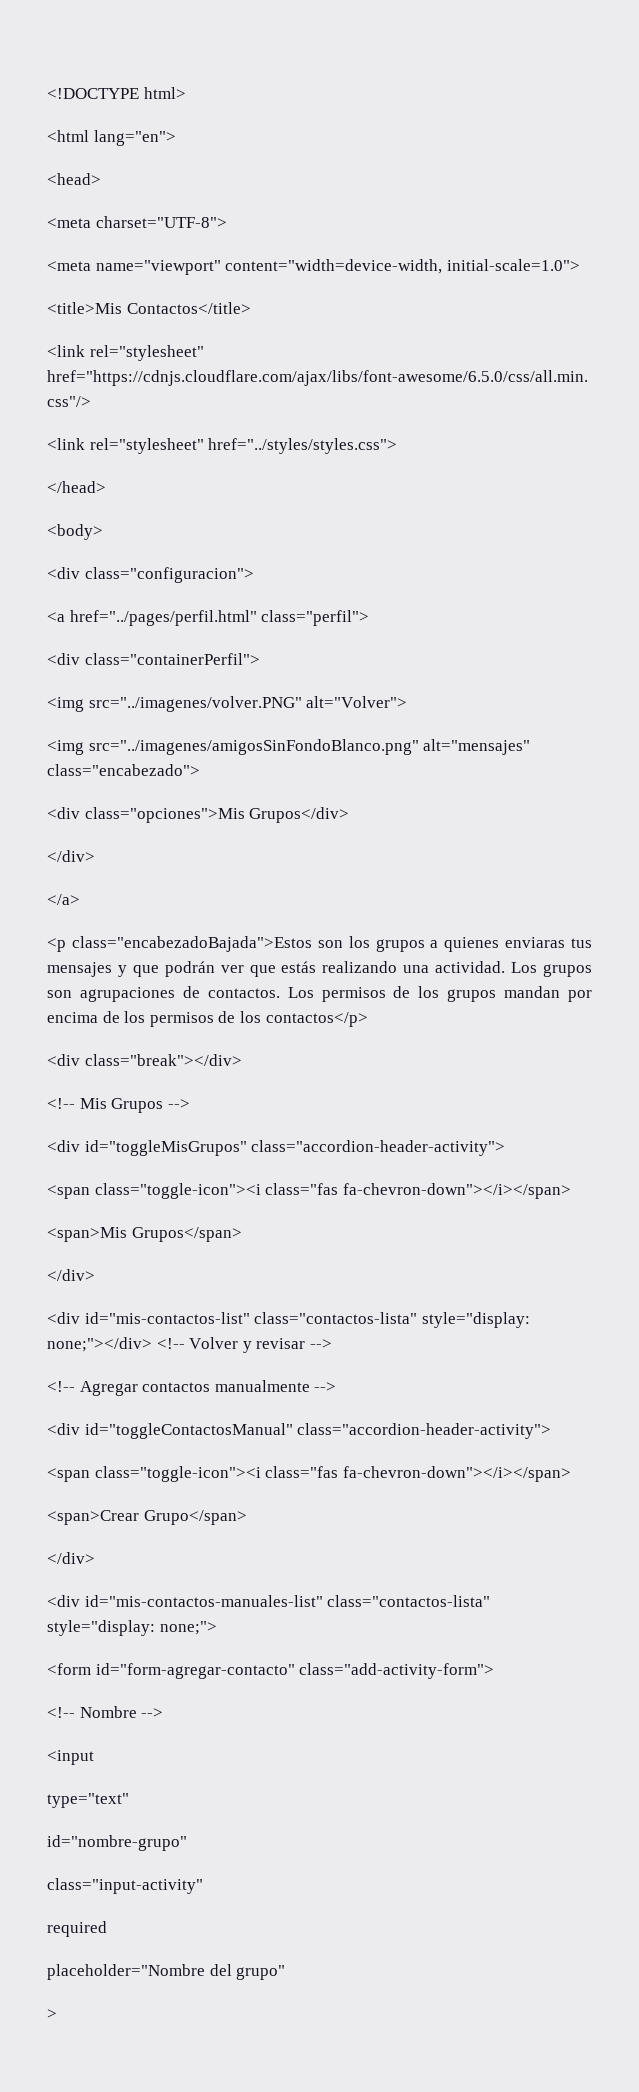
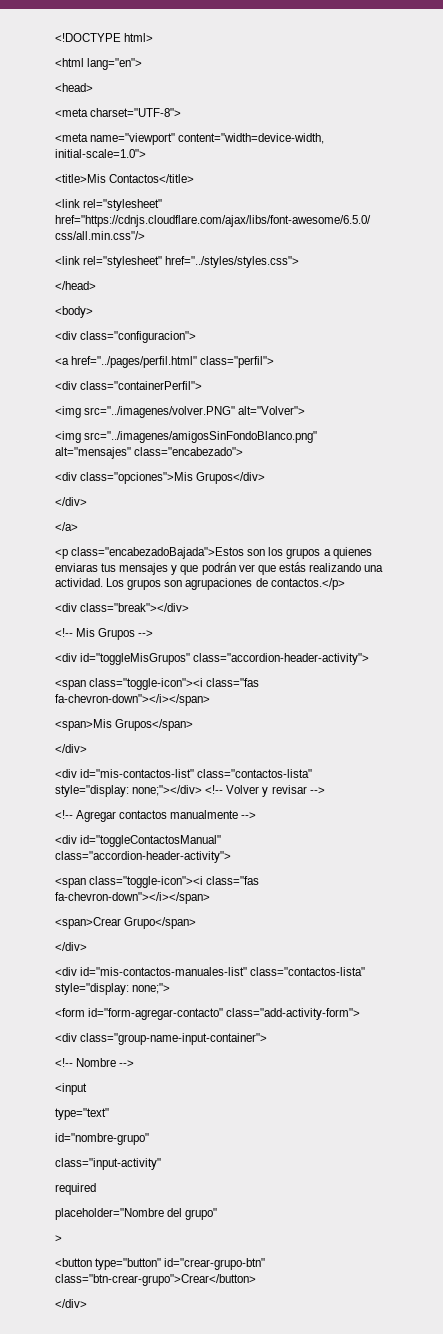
[207,986,592,1002] [47,1011,368,1027] contactos. Los permisos de los grupos mandan por encima de los permisos de los contactos</p> -> [270,578,345,590] contactos.</p>
(495, 1671) none -> [55,1033,268,1045] // <div class="group-name-input-container">
(57, 2014) none -> [55,1258,266,1270] [55,1274,256,1286] [55,1299,87,1308] // <button type="button" id="crear-grupo-btn" class="btn-crear-grupo">Crear</button> // </div>

